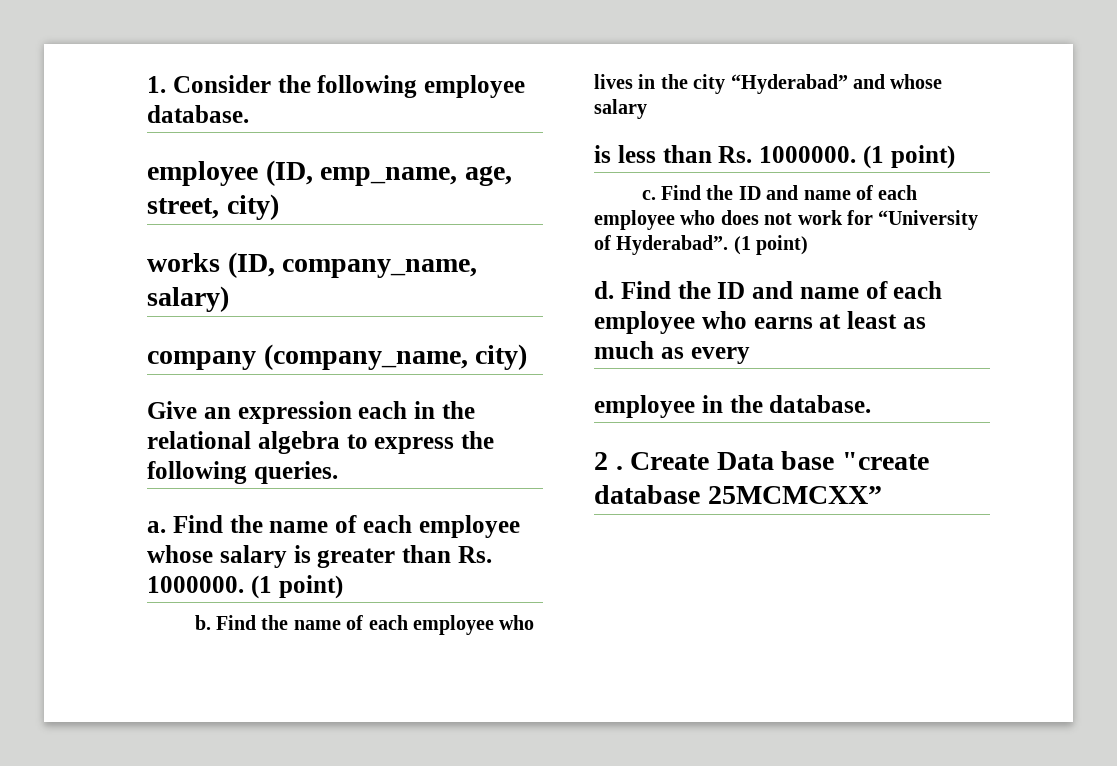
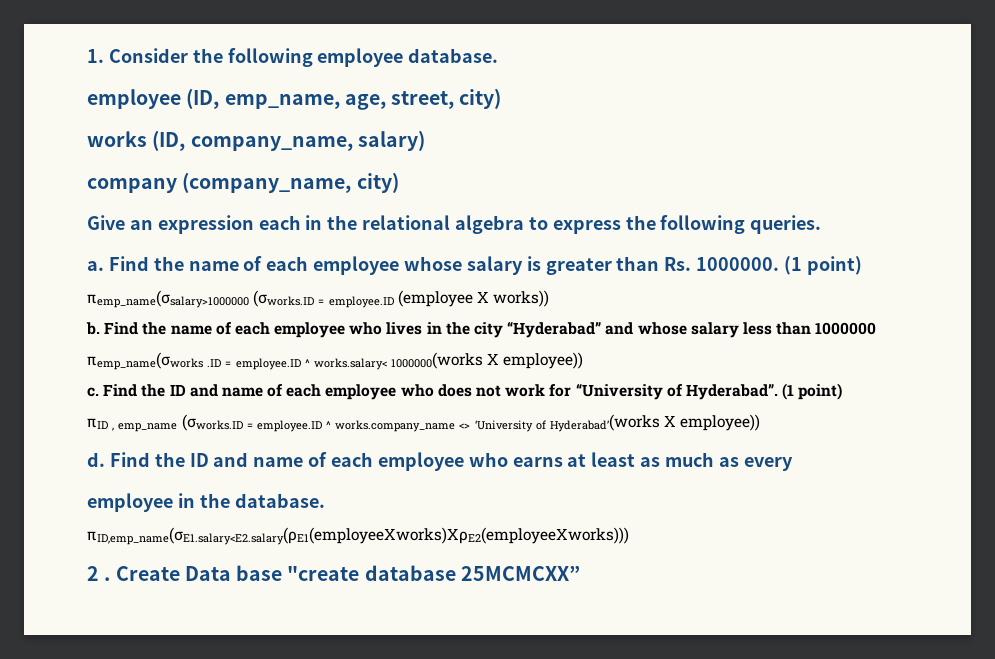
(343, 587) none -> [87,290,550,308] // πemp_name(σsalary>1000000 (σworks.ID = employee.ID (employee X works))
[594,145,611,163] // is -> (739, 330) none
[718,145,955,169] Rs. 1000000. (1 point) -> [815,322,877,335] [87,352,584,370] 1000000 // πemp_name(σworks .ID = employee.ID ^ works.salary< 1000000(works X employee))
(809, 245) none -> [87,414,761,432] // πID , emp_name (σworks.ID = employee.ID ^ works.company_name <> ‘University of Hyderabad’(works X employee))
(872, 404) none -> [87,527,629,545] // πID,emp_name(σE1.salary<E2.salary(ρE1(employeeXworks)XρE2(employeeXworks)))

